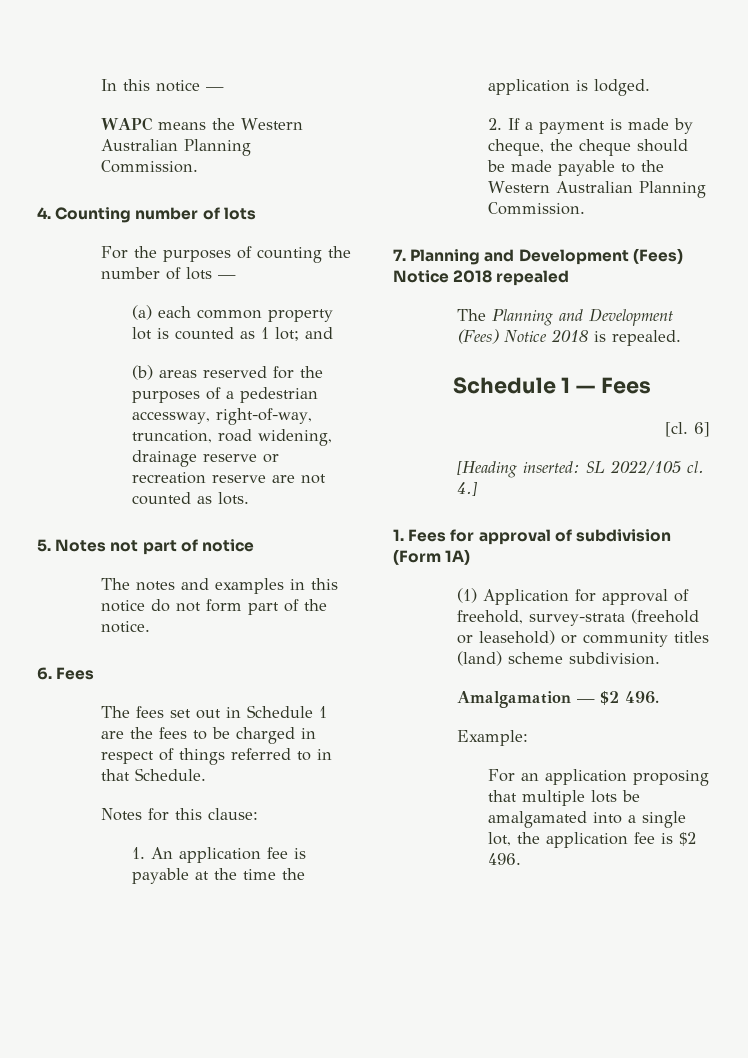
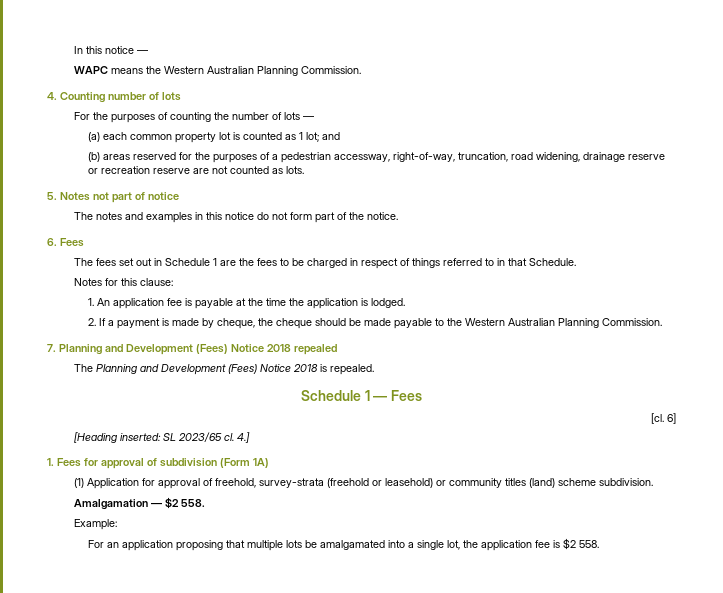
[610,460,682,475] 2022/105 -> [178,432,223,442] 2023/65
[625,691,660,704] 496. -> [181,499,206,507] 558.
[488,853,522,865] 496. -> [578,540,599,548] 558.

